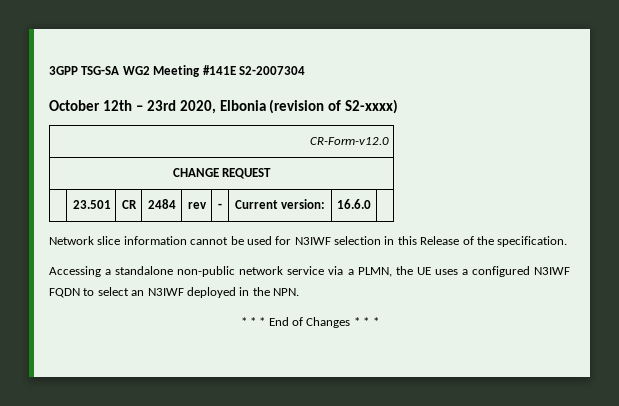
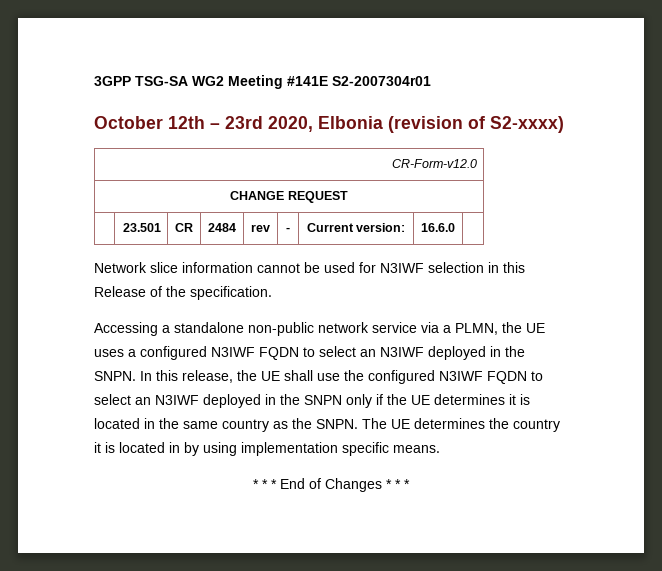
[238,66,305,75] S2-2007304 -> [332,76,431,86] S2-2007304r01
[273,288,299,296] NPN. -> [94,370,543,384] [94,394,530,408] [94,418,560,432] [94,442,440,456] SNPN. In this release, the UE shall use the configured N3IWF FQDN to select an N3IWF deployed in the SNPN only if the UE determines it is located in the same country as the SNPN. The UE determines the country it is located in by using implementation specific means.

